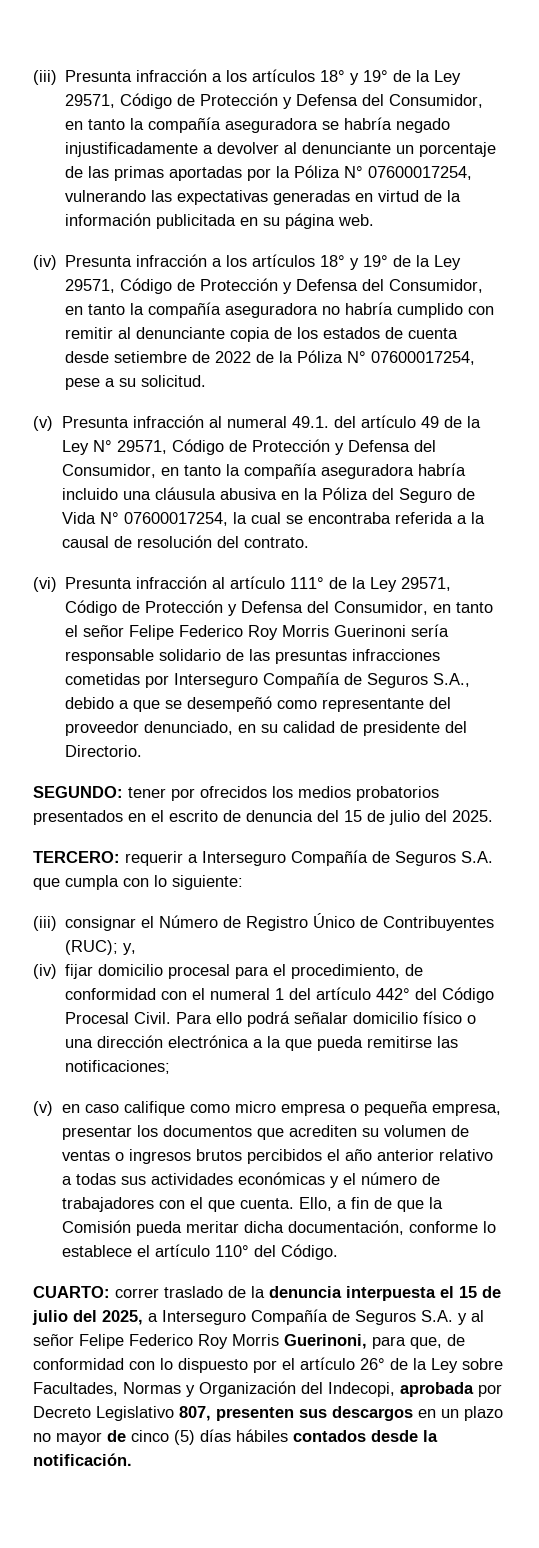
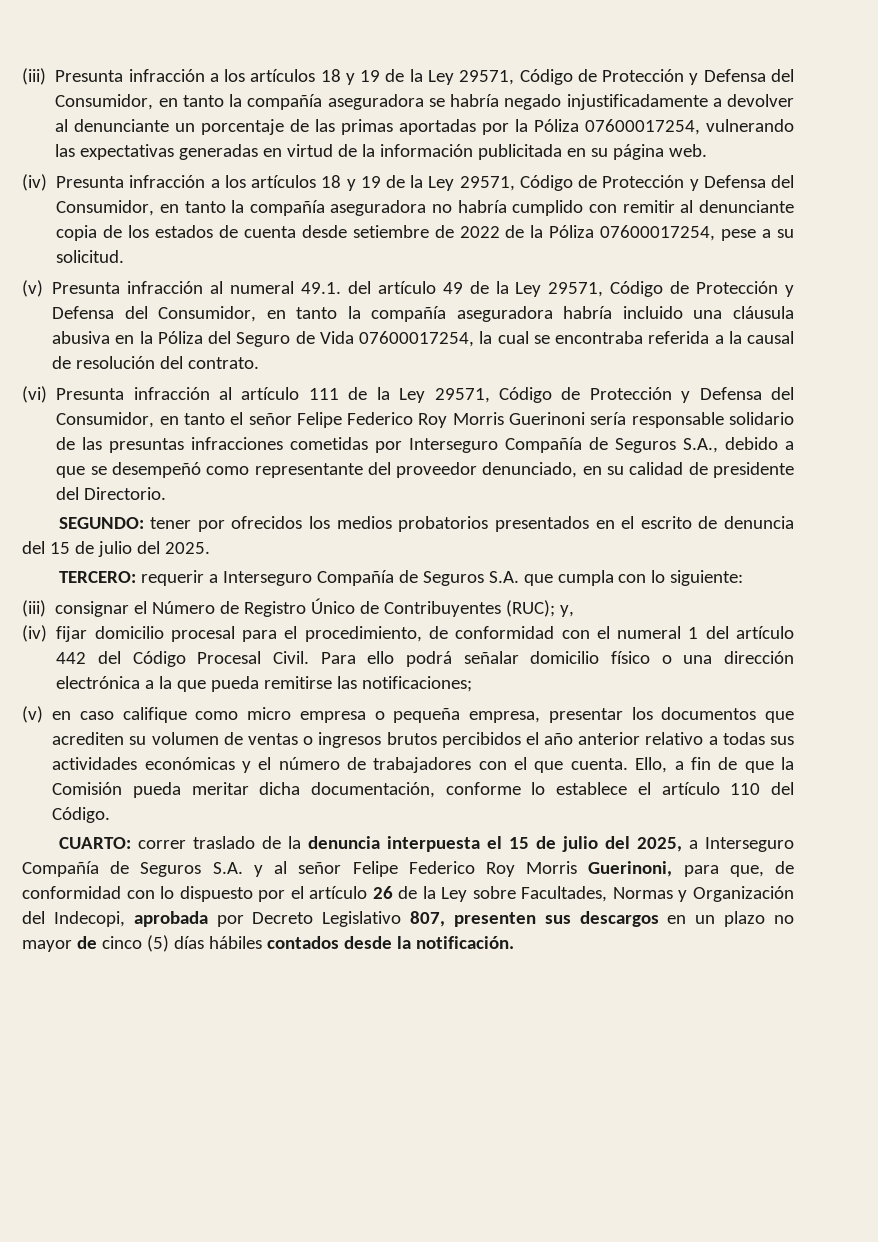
[320,70,389,85] 18° y 19° -> [320,69,381,85] 18 y 19
[344,166,364,178] N° -> (580, 125) none
[320,255,389,270] 18° y 19° -> [321,175,381,191] 18 y 19
[347,351,367,363] N° -> (595, 231) none
[92,440,112,452] N° -> (542, 289) none
[99,512,119,524] N° -> (354, 337) none
[290,577,325,589] 111° -> [308,388,339,400] 111
[376,988,411,1000] 442° -> [56,652,87,664] 442
[214,1245,249,1257] 110° -> [730,783,761,795] 110
[360,1358,385,1370] 26° -> [372,886,393,899] 26

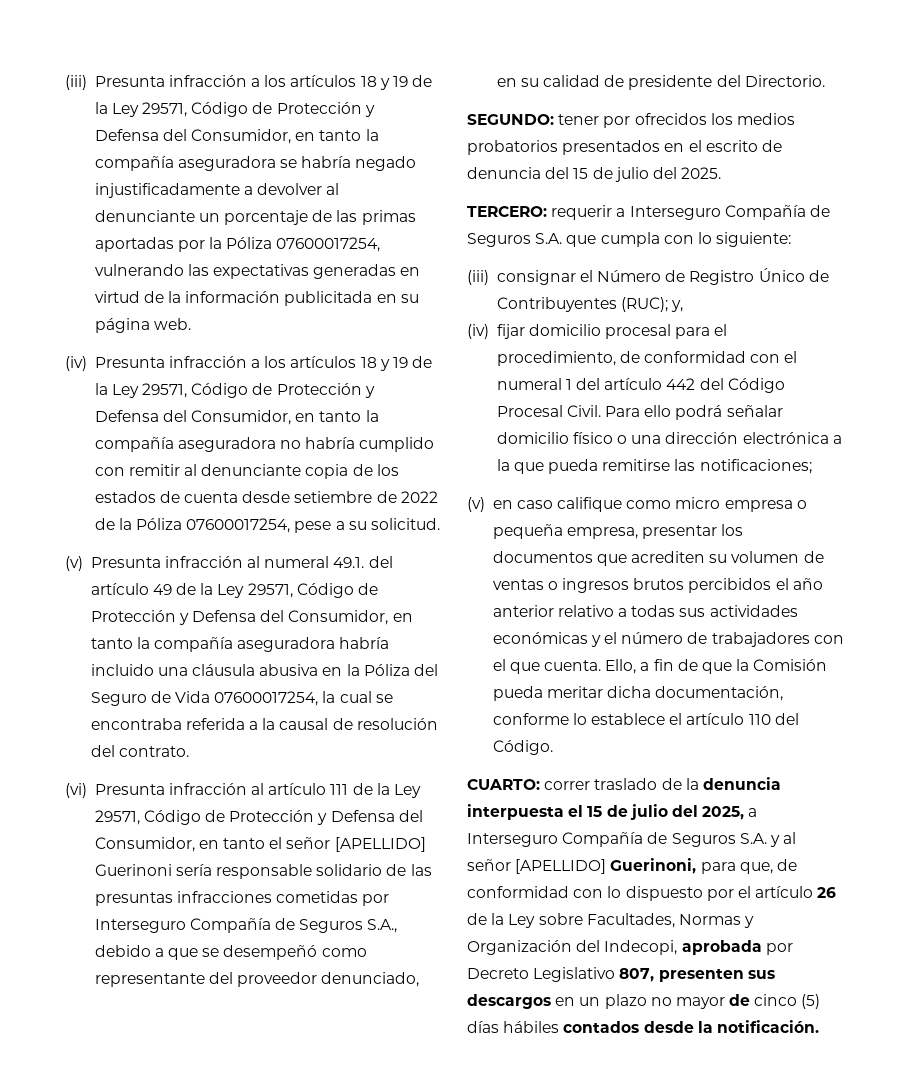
[296,412,504,428] Felipe Federico Roy Morris -> [334,837,426,852] [APELLIDO]
[352,861,578,877] Felipe Federico Roy Morris -> [515,859,607,874] [APELLIDO]

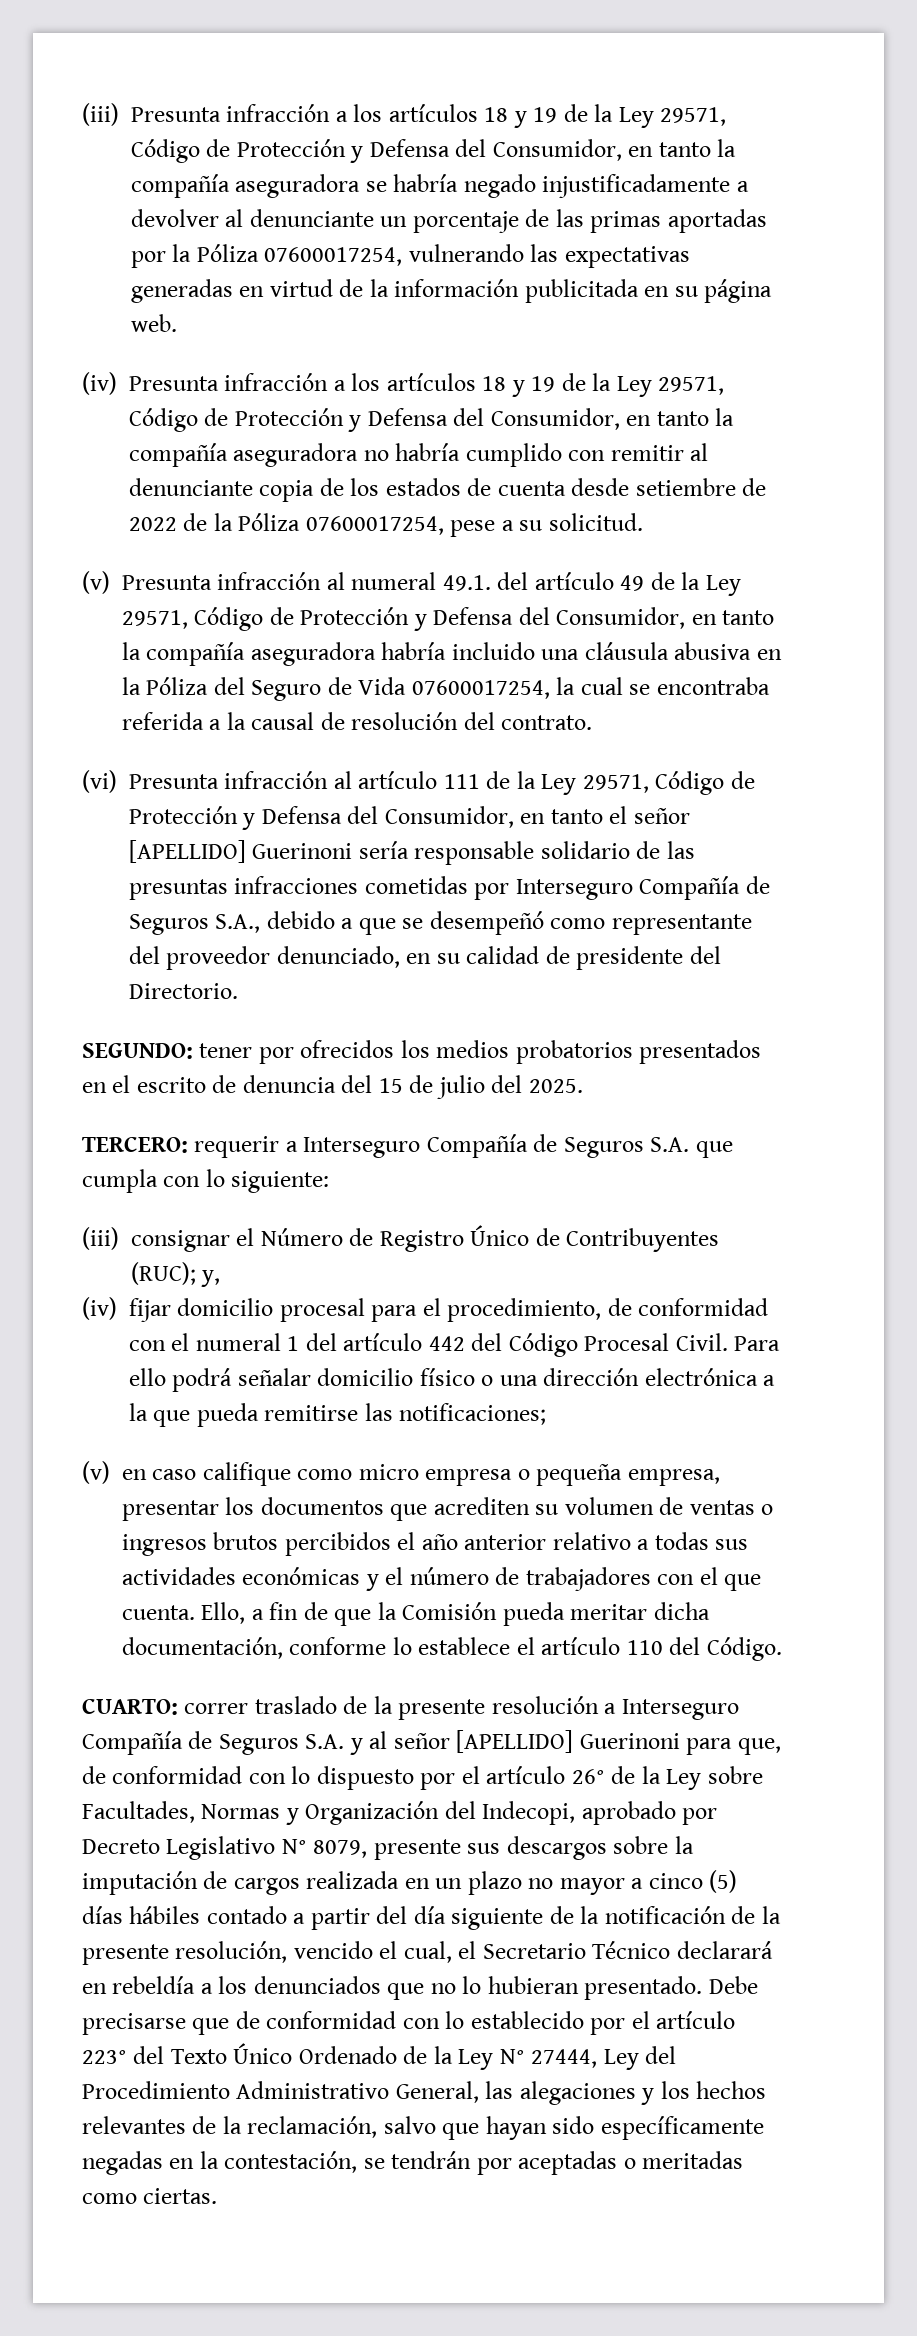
[702,777,781,790] [467,804,745,820] denuncia interpuesta el 15 de julio del 2025, -> [398,1696,599,1720] presente resolución
[610,858,697,874] Guerinoni, -> [579,1733,680,1749] Guerinoni
[817,887,837,898] 26 -> [571,1769,605,1784] 26°
[681,940,762,955] aprobada -> [581,1801,676,1825] aprobado
[619,968,775,982] [467,994,551,1009] 807, presenten sus descargos -> [281,1836,694,1860] [82,1871,400,1895] N° 8079, presente sus descargos sobre la imputación de cargos realizada
[729,994,751,1006] de -> [631,1878,644,1889] a
[563,1020,819,1033] contados desde la notificación. -> [206,1906,781,1930] [82,1941,773,1965] [82,1976,758,2000] [82,2011,736,2035] [82,2043,677,2070] [82,2081,767,2105] [82,2116,764,2140] [82,2151,744,2175] [82,2188,218,2204] contado a partir del día siguiente de la notificación de la presente resolución, vencido el cual, el Secretario Técnico declarará en rebeldía a los denunciados que no lo hubieran presentado. Debe precisarse que de conformidad con lo establecido por el artículo 223° del Texto Único Ordenado de la Ley N° 27444, Ley del Procedimiento Administrativo General, las alegaciones y los hechos relevantes de la reclamación, salvo que hayan sido específicamente negadas en la contestación, se tendrán por aceptadas o meritadas como ciertas.

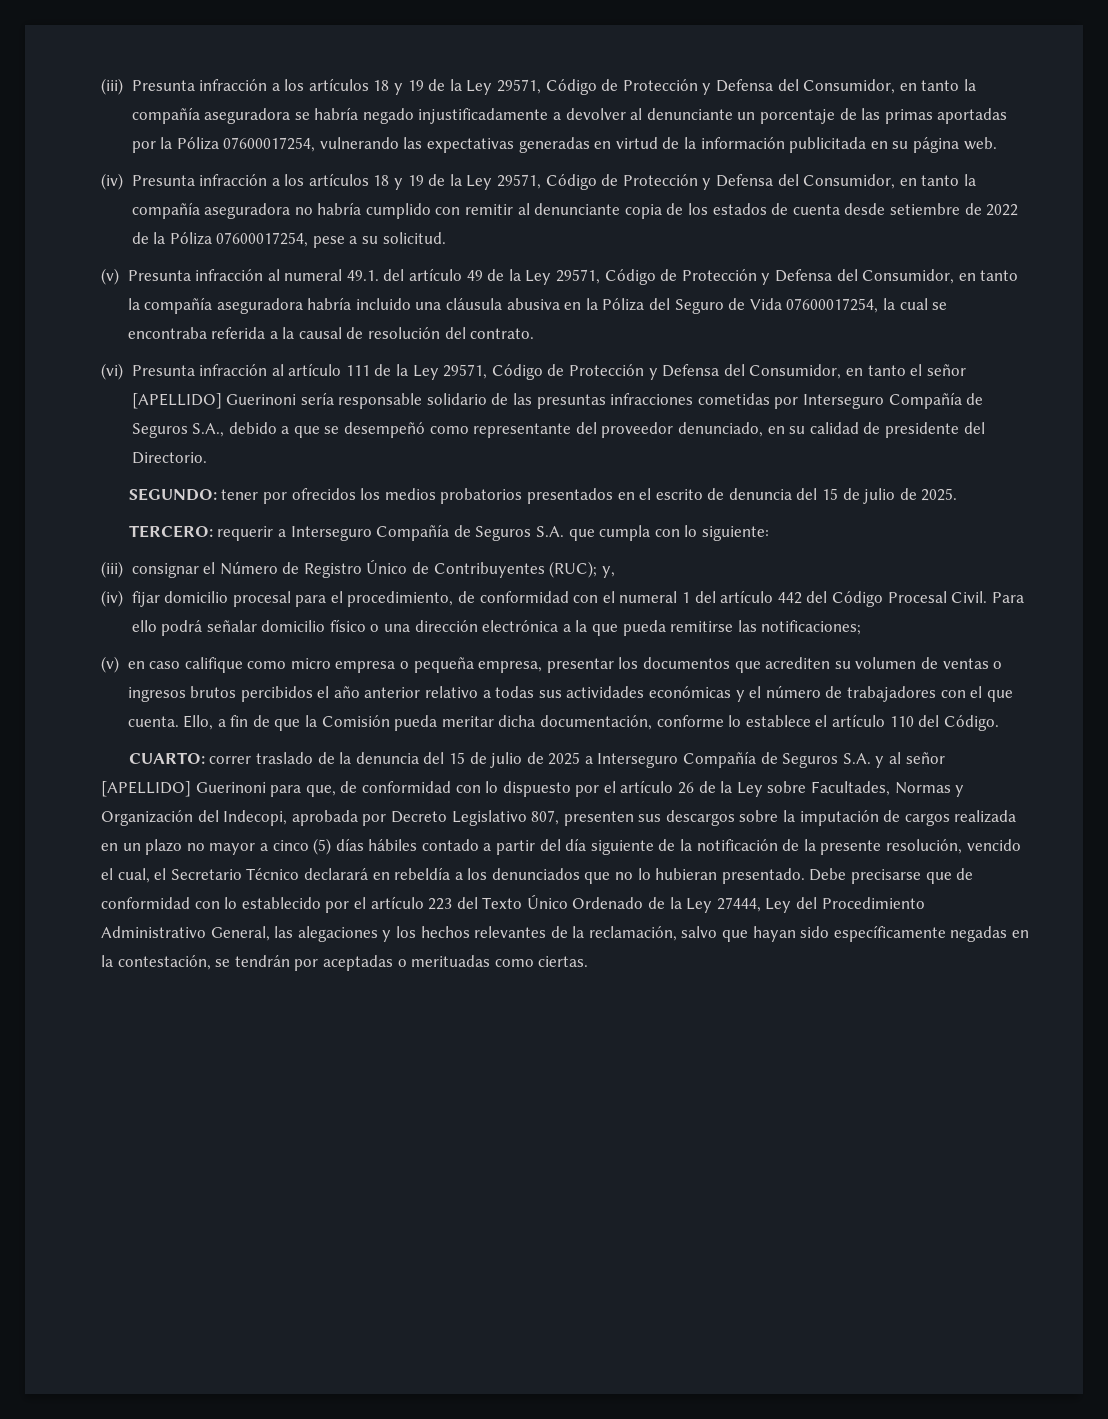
[491,1075,523,1093] del -> [899,488,917,500] de
[398,1696,599,1720] presente resolución -> [355,752,581,768] denuncia del 15 de julio de 2025
[571,1769,605,1784] 26° -> [678,782,695,794] 26
[581,1801,676,1825] aprobado -> [291,810,358,826] aprobada
[281,1839,461,1860] N° 8079, presente -> [531,810,634,826] 807, presenten
[82,2050,127,2064] 223° -> [428,898,453,910] 223
[499,2049,525,2064] N° -> (713, 905) none
[642,2151,744,2169] meritadas -> [411,955,491,967] merituadas

